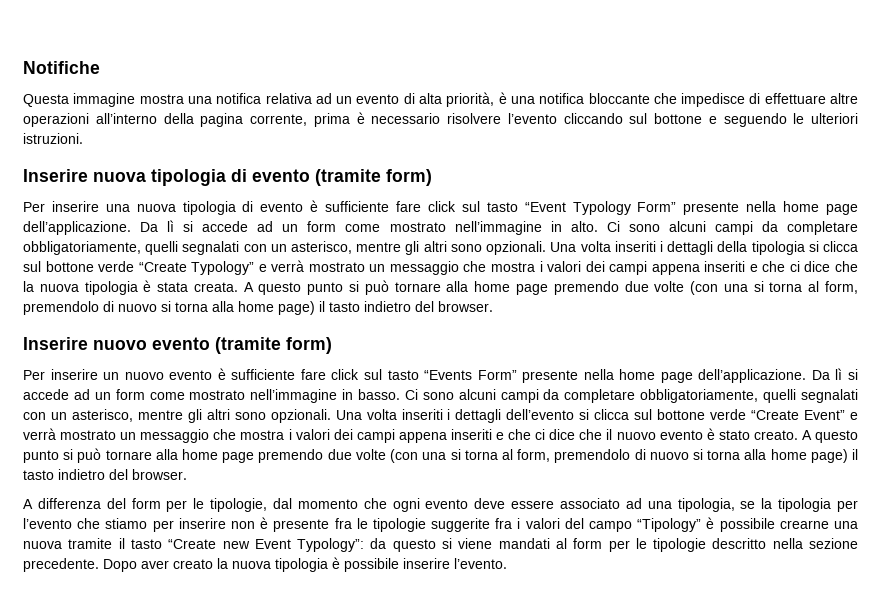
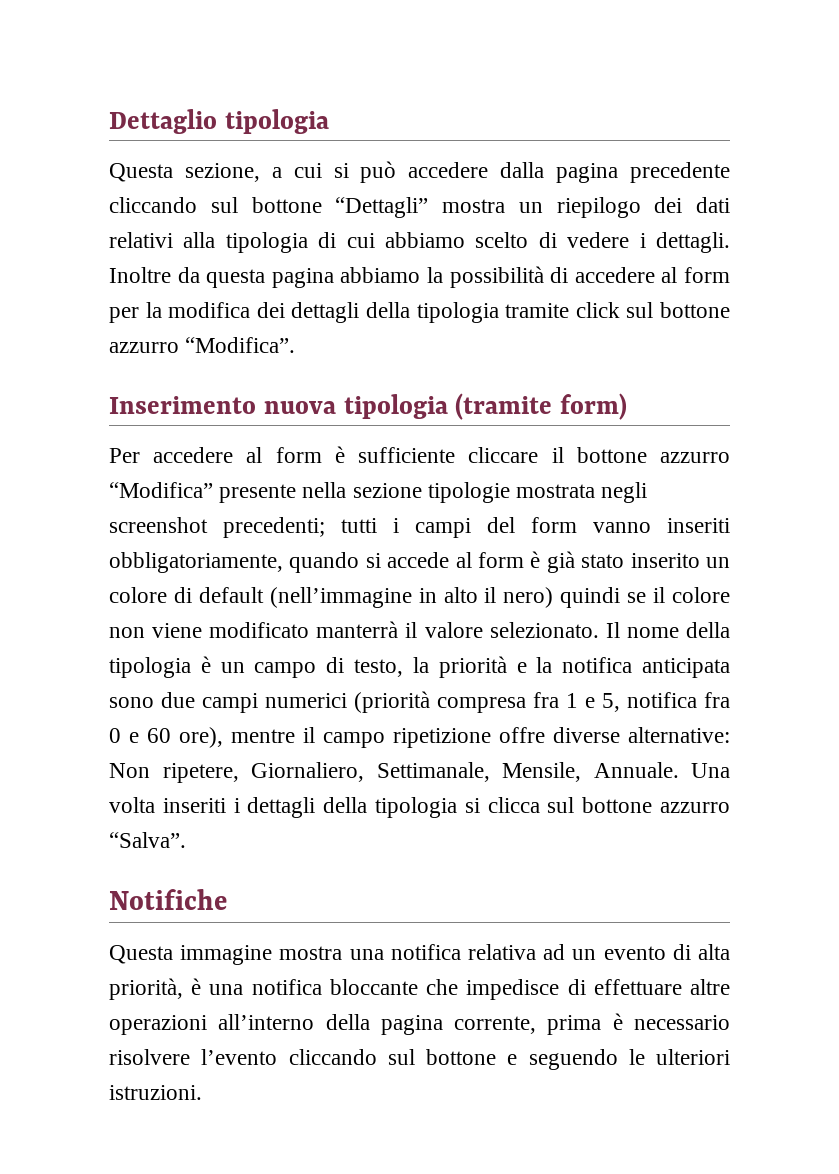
(23, 67) none -> [109,109,329,134] [109,161,731,183] [109,197,730,218] [109,232,730,253] [109,266,731,288] [109,302,731,323] [109,337,296,353] [109,393,628,420] [109,446,730,463] [109,482,648,503] [109,517,730,538] [109,551,730,573] [109,587,730,608] [109,621,730,638] [109,656,730,678] [109,691,730,713] [109,727,730,748] [109,762,730,783] [109,797,730,818] [109,832,186,848] Dettaglio tipologia // Questa sezione, a cui si può accedere dalla pagina precedente cliccando sul bottone “Dettagli” mostra un riepilogo dei dati relativi alla tipologia di cui abbiamo scelto di vedere i dettagli. Inoltre da questa pagina abbiamo la possibilità di accedere al form per la modifica dei dettagli della tipologia tramite click sul bottone azzurro “Modifica”. // Inserimento nuova tipologia (tramite form) // Per accedere al form è sufficiente cliccare il bottone azzurro “Modifica” presente nella sezione tipologie mostrata negli screenshot precedenti; tutti i campi del form vanno inseriti obbligatoriamente, quando si accede al form è già stato inserito un colore di default (nell’immagine in alto il nero) quindi se il colore non viene modificato manterrà il valore selezionato. Il nome della tipologia è un campo di testo, la priorità e la notifica anticipata sono due campi numerici (priorità compresa fra 1 e 5, notifica fra 0 e 60 ore), mentre il campo ripetizione offre diverse alternative: Non ripetere, Giornaliero, Settimanale, Mensile, Annuale. Una volta inseriti i dettagli della tipologia si clicca sul bottone azzurro “Salva”. //
[23,169,432,186] [23,200,859,215] [23,220,858,235] [23,241,859,255] [23,260,858,275] [23,280,858,295] [23,301,493,315] [23,337,332,354] [23,368,858,383] [23,389,858,403] [23,409,859,423] [23,428,859,443] [23,448,859,463] [23,469,187,480] [23,498,859,512] [23,517,858,532] [23,538,858,552] [23,557,507,572] // Inserire nuova tipologia di evento (tramite form) // Per inserire una nuova tipologia di evento è sufficiente fare click sul tasto “Event Typology Form” presente nella home page dell’applicazione. Da lì si accede ad un form come mostrato nell’immagine in alto. Ci sono alcuni campi da completare obbligatoriamente, quelli segnalati con un asterisco, mentre gli altri sono opzionali. Una volta inseriti i dettagli della tipologia si clicca sul bottone verde “Create Typology” e verrà mostrato un messaggio che mostra i valori dei campi appena inseriti e che ci dice che la nuova tipologia è stata creata. A questo punto si può tornare alla home page premendo due volte (con una si torna al form, premendolo di nuovo si torna alla home page) il tasto indietro del browser. // Inserire nuovo evento (tramite form) // Per inserire un nuovo evento è sufficiente fare click sul tasto “Events Form” presente nella home page dell’applicazione. Da lì si accede ad un form come mostrato nell’immagine in basso. Ci sono alcuni campi da completare obbligatoriamente, quelli segnalati con un asterisco, mentre gli altri sono opzionali. Una volta inseriti i dettagli dell’evento si clicca sul bottone verde “Create Event” e verrà mostrato un messaggio che mostra i valori dei campi appena inseriti e che ci dice che il nuovo evento è stato creato. A questo punto si può tornare alla home page premendo due volte (con una si torna al form, premendolo di nuovo si torna alla home page) il tasto indietro del browser. // A differenza del form per le tipologie, dal momento che ogni evento deve essere associato ad una tipologia, se la tipologia per l’evento che stiamo per inserire non è presente fra le tipologie suggerite fra i valori del campo “Tipology” è possibile crearne una nuova tramite il tasto “Create new Event Typology”: da questo si viene mandati al form per le tipologie descritto nella sezione precedente. Dopo aver creato la nuova tipologia è possibile inserire l’evento. -> (202, 1092) none

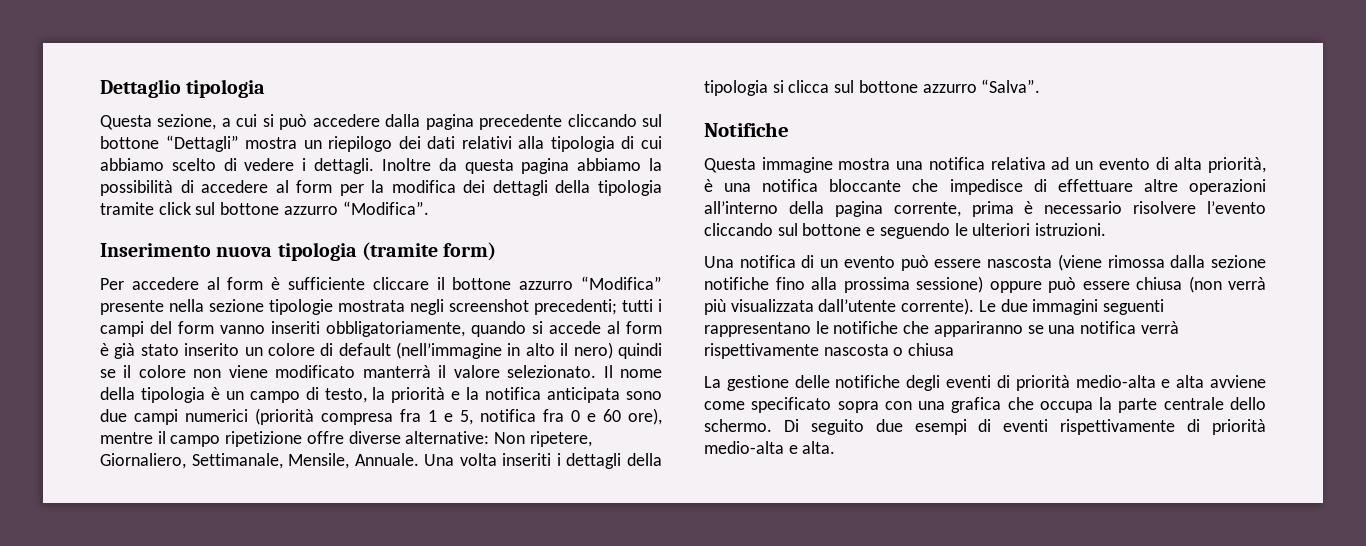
(202, 1092) none -> [704,254,1266,271] [704,276,1266,293] [704,298,1165,315] [704,321,1179,337] [704,343,955,359] [704,375,1266,391] [704,397,1266,413] [704,419,1266,435] [704,441,836,454] // Una notifica di un evento può essere nascosta (viene rimossa dalla sezione notifiche fino alla prossima sessione) oppure può essere chiusa (non verrà più visualizzata dall’utente corrente). Le due immagini seguenti rappresentano le notifiche che appariranno se una notifica verrà rispettivamente nascosta o chiusa // La gestione delle notifiche degli eventi di priorità medio-alta e alta avviene come specificato sopra con una grafica che occupa la parte centrale dello schermo. Di seguito due esempi di eventi rispettivamente di priorità medio-alta e alta.

